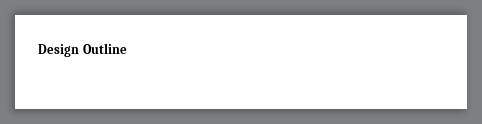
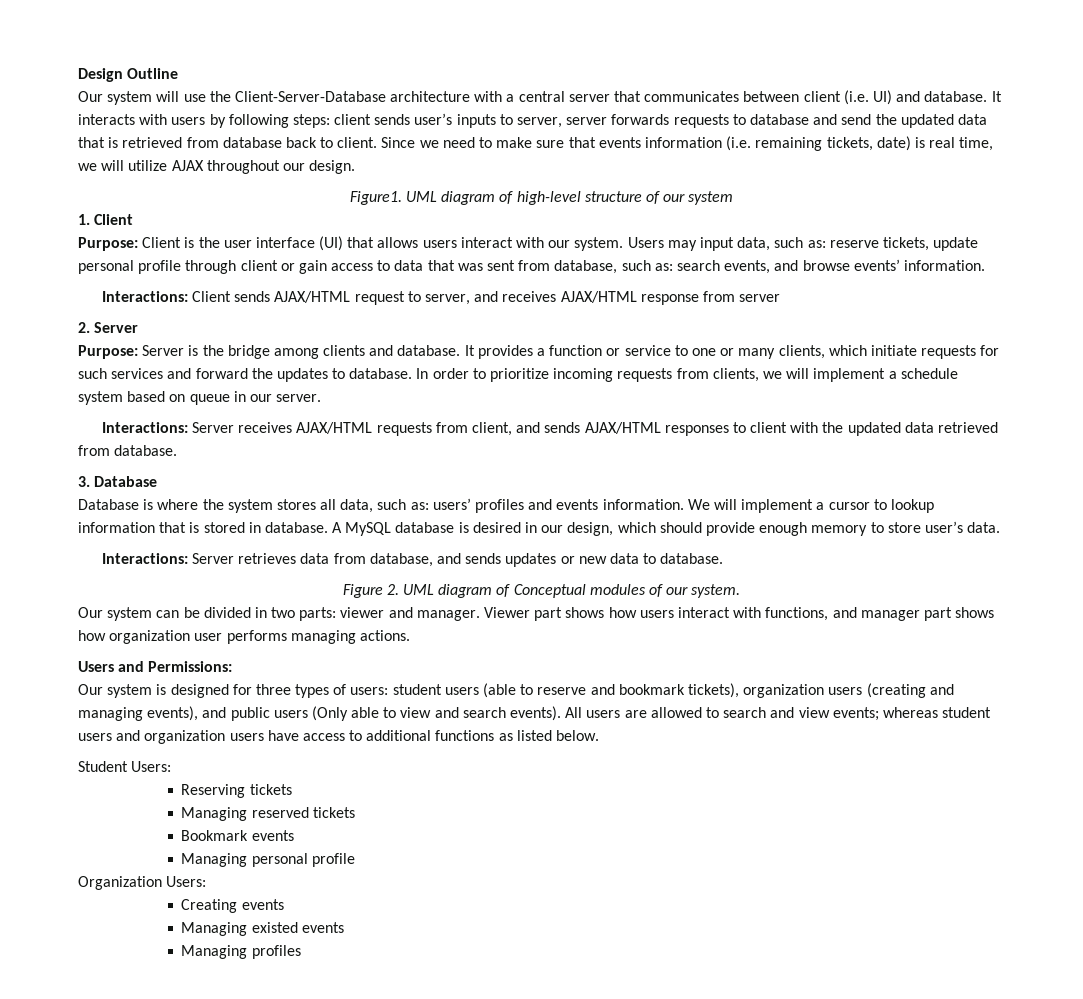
(127, 48) none -> [78,90,1002,105] [78,113,987,128] [78,136,994,151] [78,160,356,174] [349,191,734,205] [78,214,134,225] [78,236,979,251] [78,259,985,274] [101,291,781,305] [78,322,139,333] [78,345,1000,359] [78,368,958,382] [78,391,322,405] [101,422,999,436] [78,445,178,456] [78,476,158,487] [78,498,934,513] [78,521,1001,536] [101,553,724,567] [342,584,741,598] [78,607,995,621] [78,630,410,644] [78,661,233,672] [78,683,954,698] [78,706,992,721] [78,730,600,744] [78,761,172,772] [181,784,292,798] [181,807,355,821] [181,830,294,841] [181,853,355,867] [78,876,207,890] [181,899,284,913] [181,922,344,936] [181,945,301,959] // Our system will use the Client-Server-Database architecture with a central server that communicates between client (i.e. UI) and database. It interacts with users by following steps: client sends user’s inputs to server, server forwards requests to database and send the updated data that is retrieved from database back to client. Since we need to make sure that events information (i.e. remaining tickets, date) is real time, we will utilize AJAX throughout our design. // Figure1. UML diagram of high-level structure of our system // 1. Client // Purpose: Client is the user interface (UI) that allows users interact with our system. Users may input data, such as: reserve tickets, update personal profile through client or gain access to data that was sent from database, such as: search events, and browse events’ information. // Interactions: Client sends AJAX/HTML request to server, and receives AJAX/HTML response from server // 2. Server // Purpose: Server is the bridge among clients and database. It provides a function or service to one or many clients, which initiate requests for such services and forward the updates to database. In order to prioritize incoming requests from clients, we will implement a schedule system based on queue in our server. // Interactions: Server receives AJAX/HTML requests from client, and sends AJAX/HTML responses to client with the updated data retrieved from database. // 3. Database // Database is where the system stores all data, such as: users’ profiles and events information. We will implement a cursor to lookup information that is stored in database. A MySQL database is desired in our design, which should provide enough memory to store user’s data. // Interactions: Server retrieves data from database, and sends updates or new data to database. // Figure 2. UML diagram of Conceptual modules of our system. // Our system can be divided in two parts: viewer and manager. Viewer part shows how users interact with functions, and manager part shows how organization user performs managing actions. // Users and Permissions: // Our system is designed for three types of users: student users (able to reserve and bookmark tickets), organization users (creating and managing events), and public users (Only able to view and search events). All users are allowed to search and view events; whereas student users and organization users have access to additional functions as listed below. // Student Users: // Reserving tickets // Managing reserved tickets // Bookmark events // Managing personal profile // Organization Users: // Creating events // Managing existed events // Managing profiles

